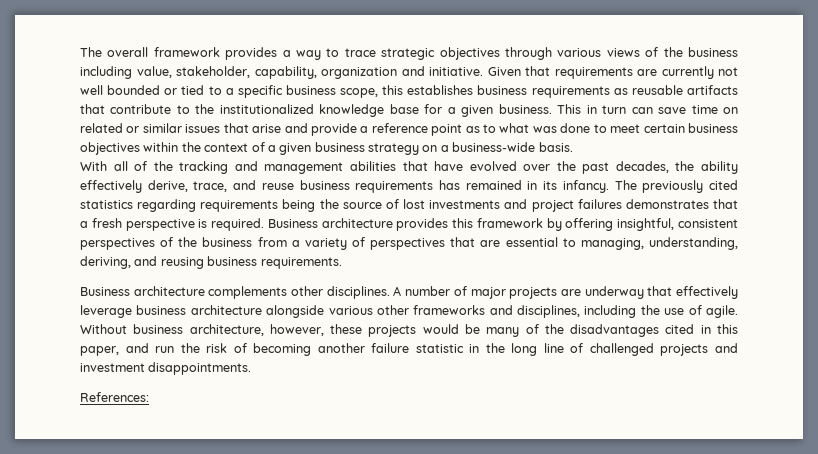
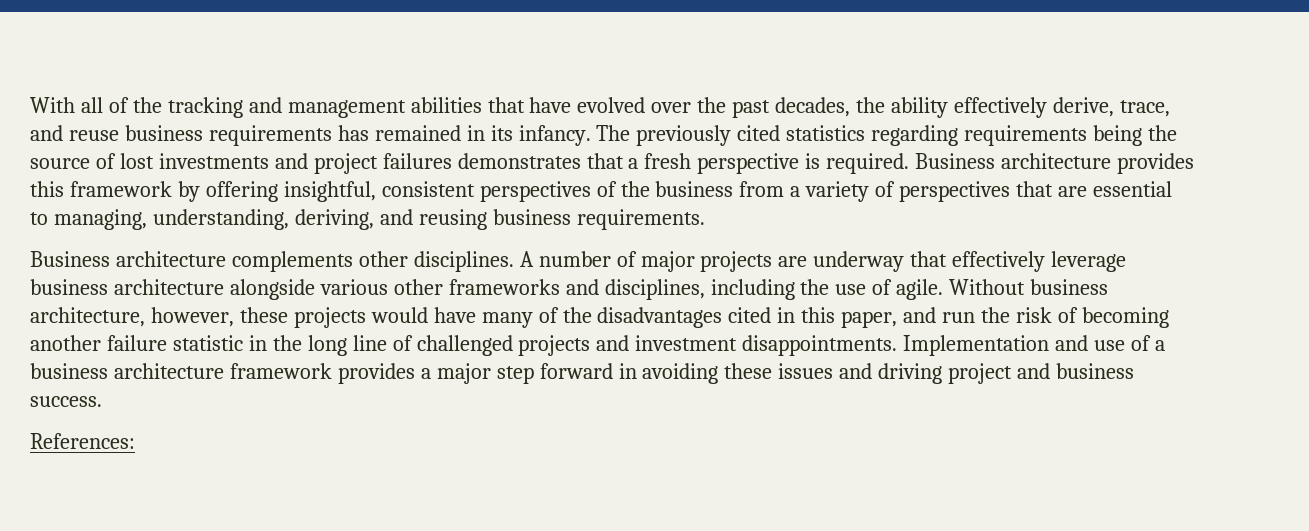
[80,47,738,60] [80,66,738,79] [80,85,738,98] [80,104,739,117] [80,123,739,136] [80,142,573,155] The overall framework provides a way to trace strategic objectives through various views of the business including value, stakeholder, capability, organization and initiative. Given that requirements are currently not well bounded or tied to a specific business scope, this establishes business requirements as reusable artifacts that contribute to the institutionalized knowledge base for a given business. This in turn can save time on related or similar issues that arise and provide a reference point as to what was done to meet certain business objectives within the context of a given business strategy on a business-wide basis. // -> (30, 105) none
[464,324,480,334] be -> [433,307,476,323] have
(252, 368) none -> [903,335,1165,356] [30,363,1135,384] [30,396,102,407] Implementation and use of a business architecture framework provides a major step forward in avoiding these issues and driving project and business success.

